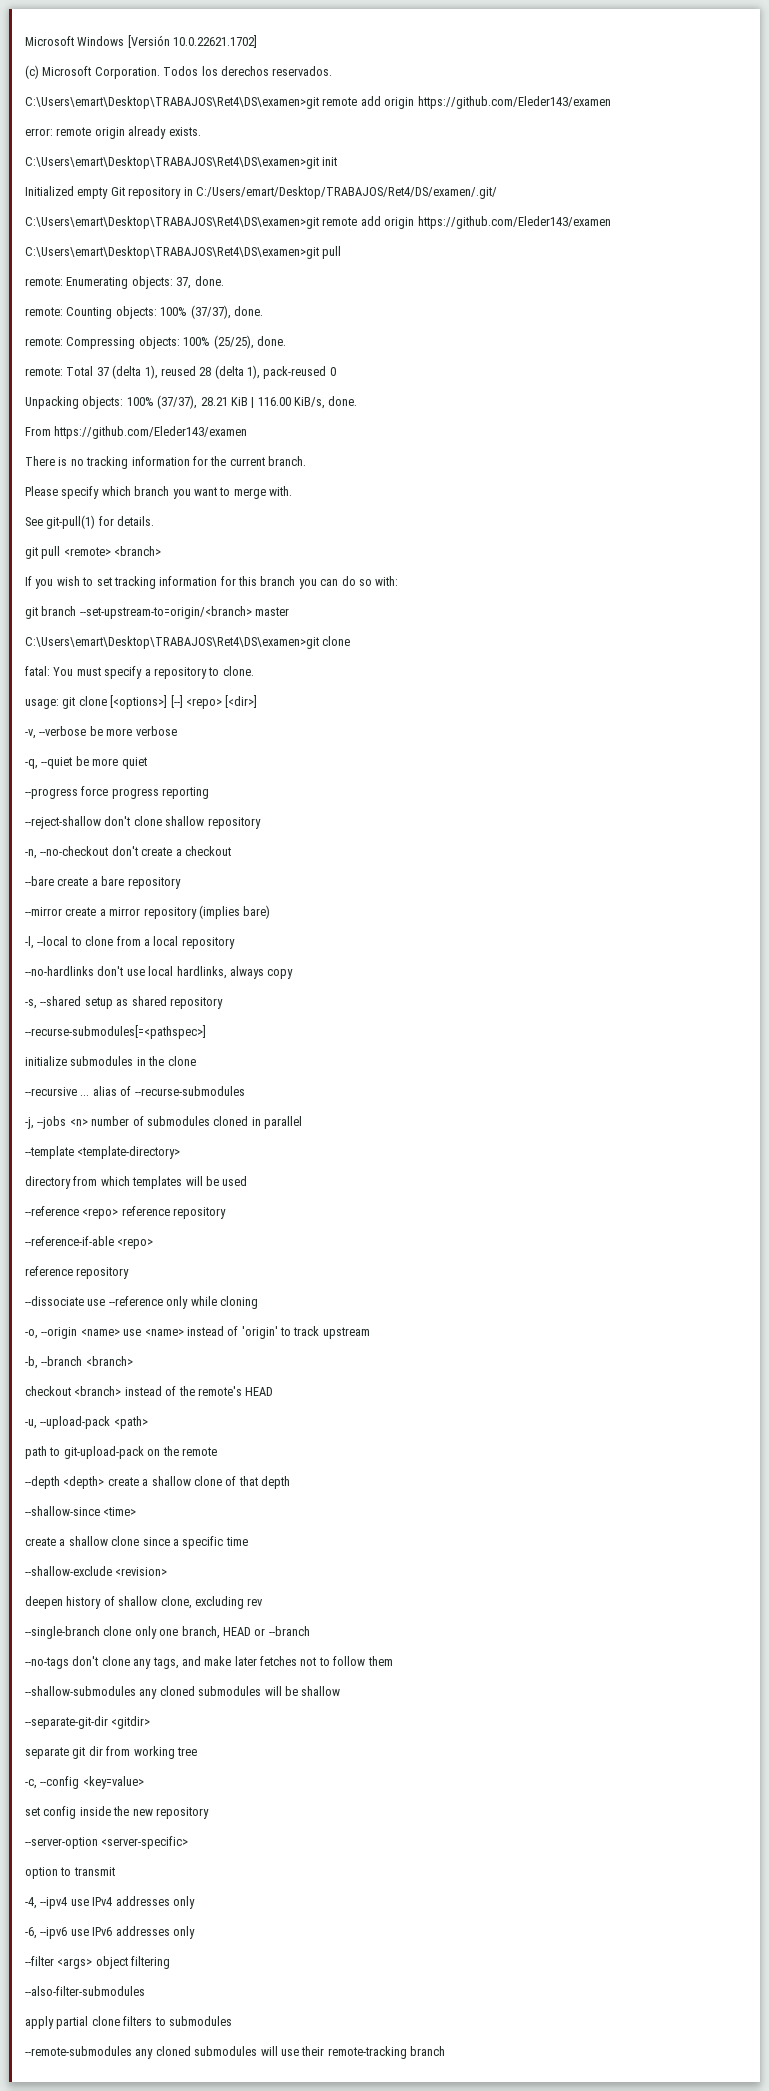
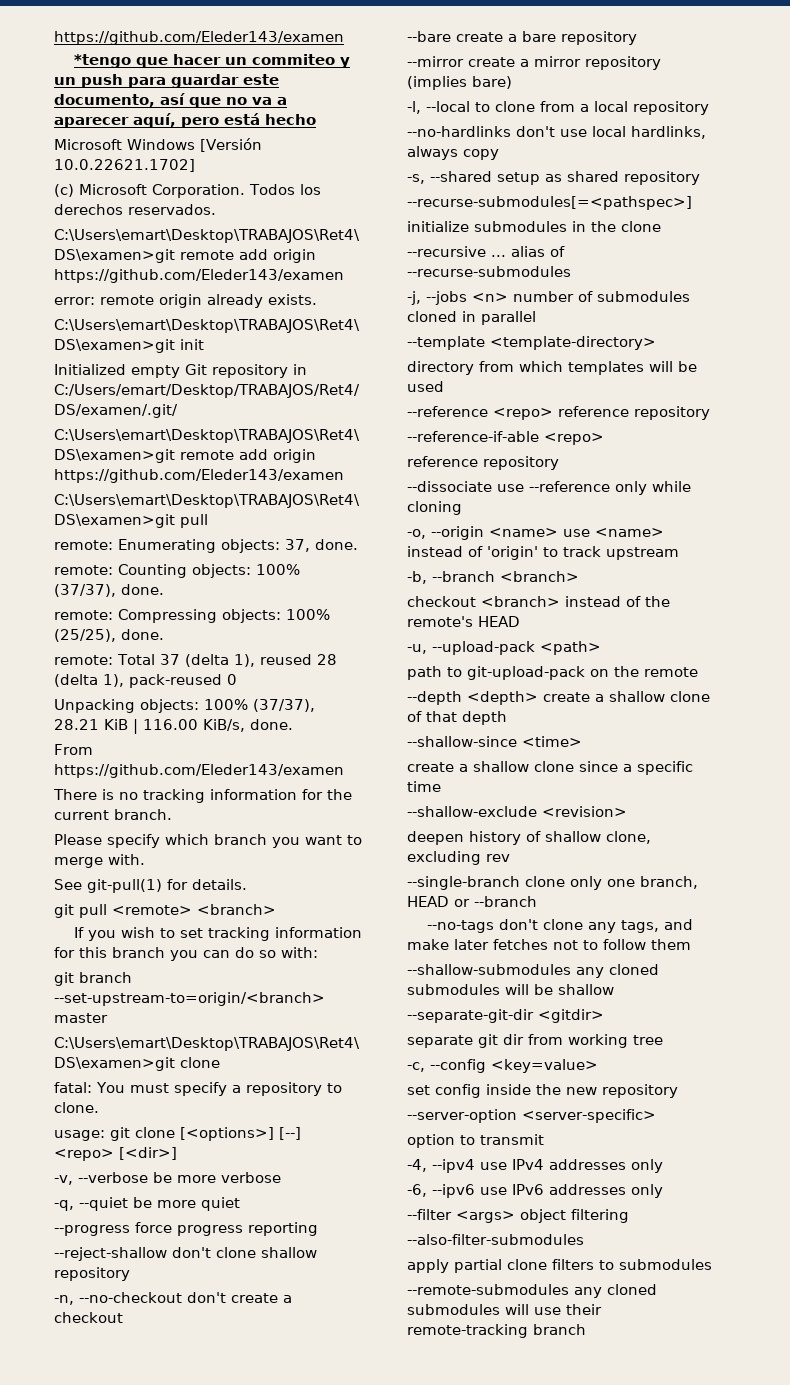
(25, 41) none -> [54,31,344,45] [74,54,351,68] [54,74,279,88] [54,93,287,108] [54,113,316,128] https://github.com/Eleder143/examen // *tengo que hacer un commiteo y un push para guardar este documento, así que no va a aparecer aquí, pero está hecho //

